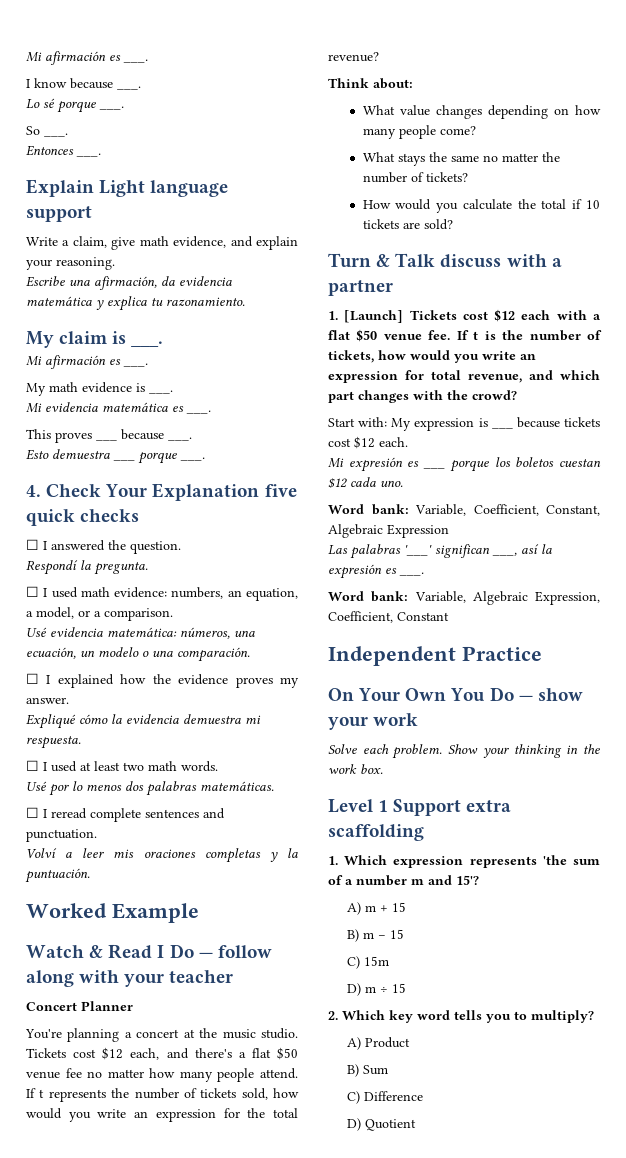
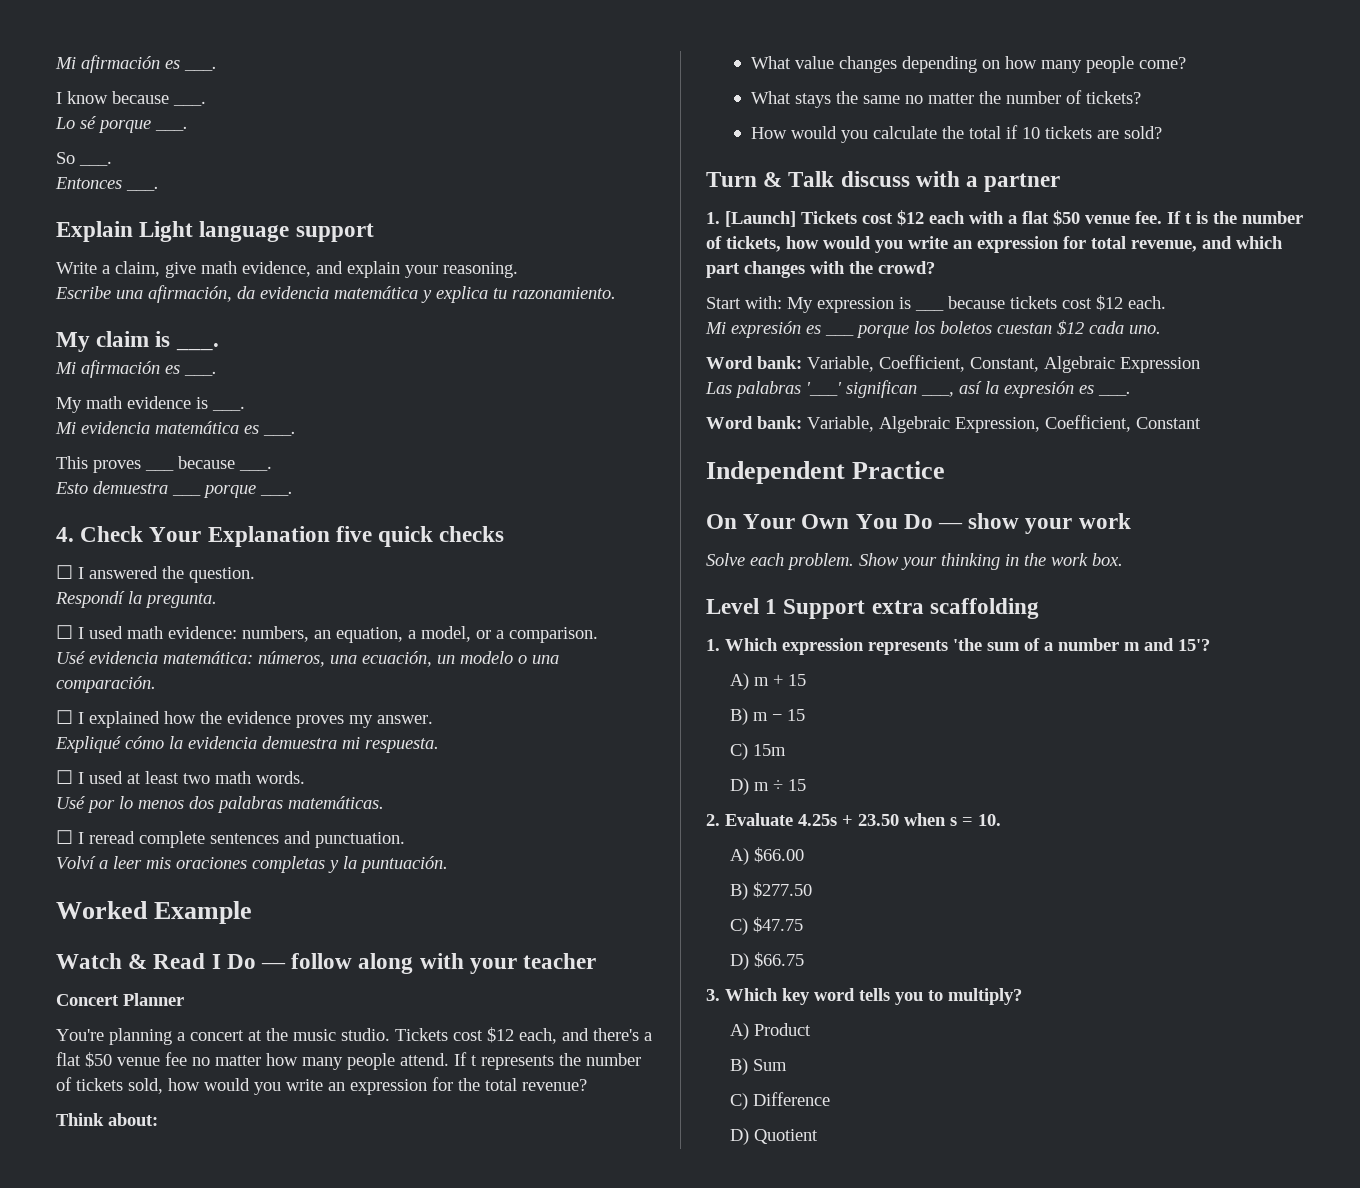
(338, 1015) none -> [725,813,1001,826] [730,847,805,865] [730,882,813,900] [730,917,804,935] [730,952,805,970] [706,989,720,1001] Evaluate 4.25s + 23.50 when s = 10. // A) $66.00 // B) $277.50 // C) $47.75 // D) $66.75 // 3.

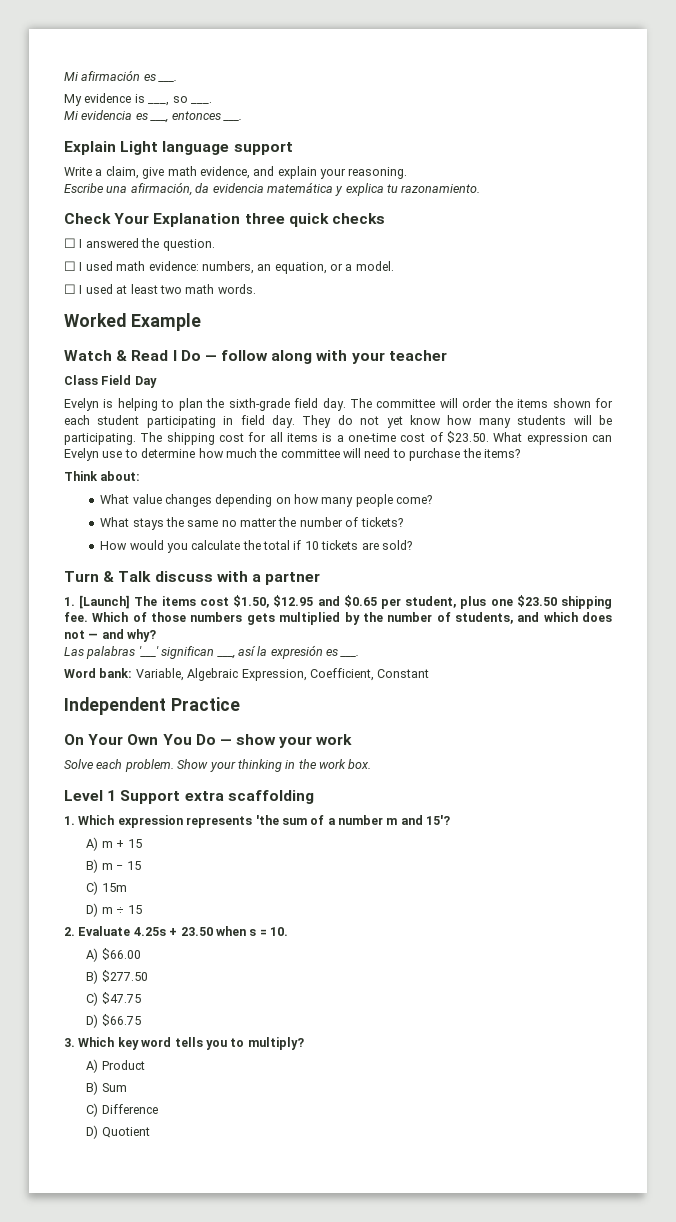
[55,55,217,73] [56,91,206,106] [55,116,188,133] [56,152,112,166] [55,177,122,189] Mi afirmación es ___. // I know because ___. // Lo sé porque ___. // So ___. // Entonces -> [64,70,178,82] [64,93,212,106] [64,110,221,123] Mi afirmación es ___. // My evidence is ___, so ___. // Mi evidencia es ___, entonces
[56,331,219,352] [55,360,217,378] [56,396,245,413] [55,421,296,436] [56,456,174,473] [178,456,272,471] [55,481,168,494] [172,485,293,498] [56,527,74,542] My claim is ___. // Mi afirmación es ___. // My math evidence is ___. // Mi evidencia matemática es ___. // This proves ___ because ___. // Esto demuestra ___ porque ___. // 4. -> (481, 188) none
[335,526,372,542] five -> [244,213,285,224] three
[55,591,217,608] // Respondí la pregunta. -> (215, 245) none
[408,626,598,643] [56,651,559,667] [56,676,156,693] [56,710,433,728] [55,736,439,753] a model, or a comparison. // Usé evidencia matemática: números, una ecuación, un modelo o una comparación. // ☐ I explained how the evidence proves my answer. // Expliqué cómo la evidencia demuestra mi respuesta. -> [330,261,394,271] or a model.
[56,796,384,813] [56,830,405,848] [56,856,448,873] // Usé por lo menos dos palabras matemáticas. // ☐ I reread complete sentences and punctuation. // Volví a leer mis oraciones completas y la puntuación. -> (256, 289) none
[56,993,184,1006] [56,1027,652,1045] [56,1052,641,1070] [56,1077,587,1095] Concert Planner // You're planning a concert at the music studio. Tickets cost $12 each, and there's a flat $50 venue fee no matter how many people attend. If t represents the number of tickets sold, how would you write an expression for the total revenue? -> [64,375,157,388] [64,398,613,411] [64,415,612,428] [64,431,612,445] [64,448,520,461] Class Field Day // Evelyn is helping to plan the sixth-grade field day. The committee will order the items shown for each student participating in field day. They do not yet know how many students will be participating. The shipping cost for all items is a one-time cost of $23.50. What expression can Evelyn use to determine how much the committee will need to purchase the items?
[801,210,1303,226] [706,236,1283,253] [706,261,935,278] [706,296,911,313] [915,309,944,311] [948,295,1166,311] [705,321,821,338] [825,320,1161,338] [706,355,1200,373] Tickets cost $12 each with a flat $50 venue fee. If t is the number of tickets, how would you write an expression for total revenue, and which part changes with the crowd? // Start with: My expression is ___ because tickets cost $12 each. // Mi expresión es ___ porque los boletos cuestan $12 cada uno. // Word bank: Variable, Coefficient, Constant, Algebraic Expression -> [134,595,612,609] [64,612,612,625] [64,629,157,642] The items cost $1.50, $12.95 and $0.65 per student, plus one $23.50 shipping fee. Which of those numbers gets multiplied by the number of students, and which does not — and why?

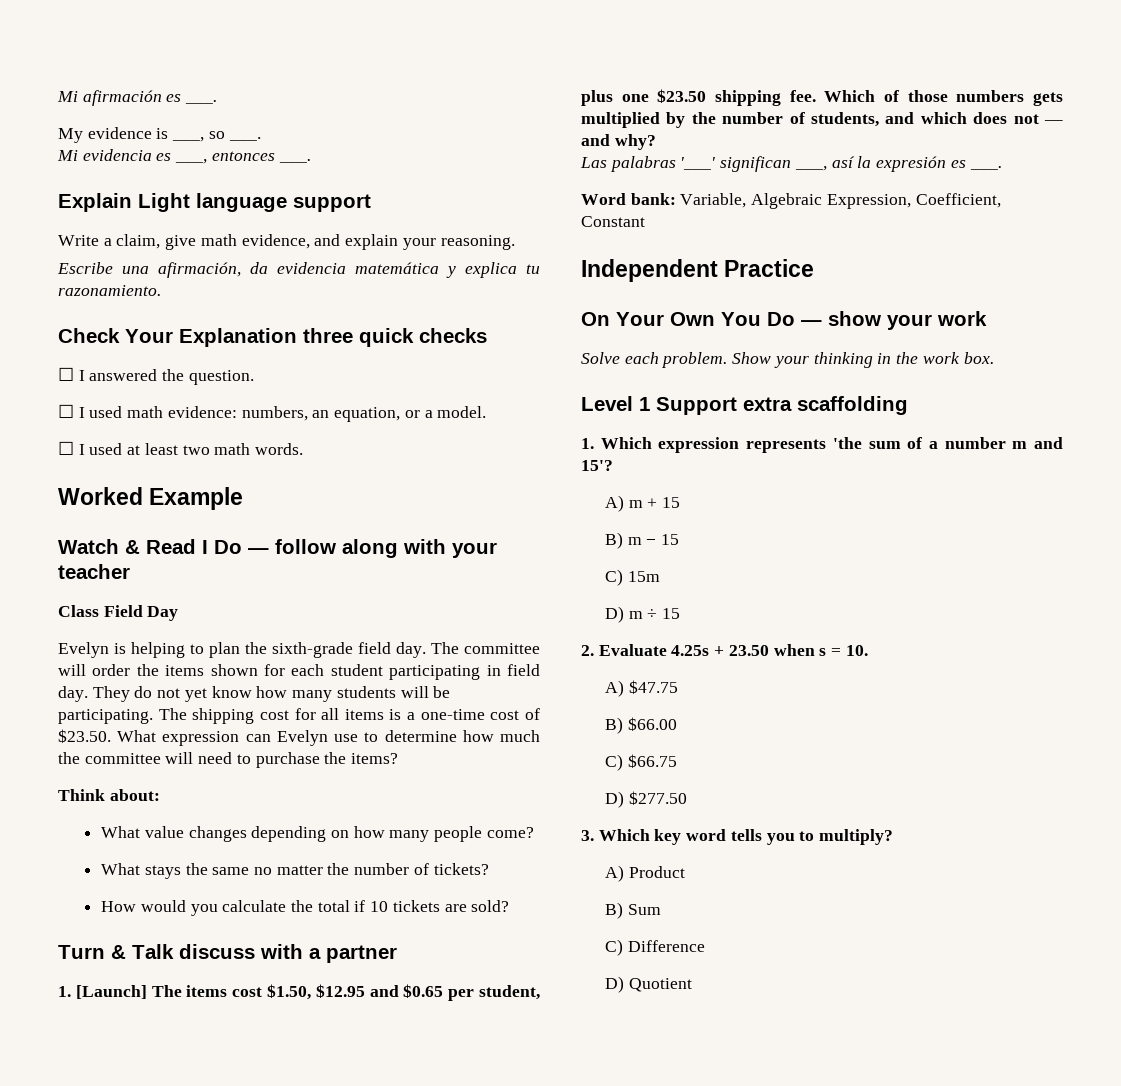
(99, 955) none -> [628,680,678,694] [604,717,623,734] $47.75 // B)
[86,970,148,984] [86,992,141,1006] [86,1014,141,1028] // B) $277.50 // C) $47.75 // D) $66.75 -> [604,754,677,771] [604,791,687,808] // C) $66.75 // D) $277.50

